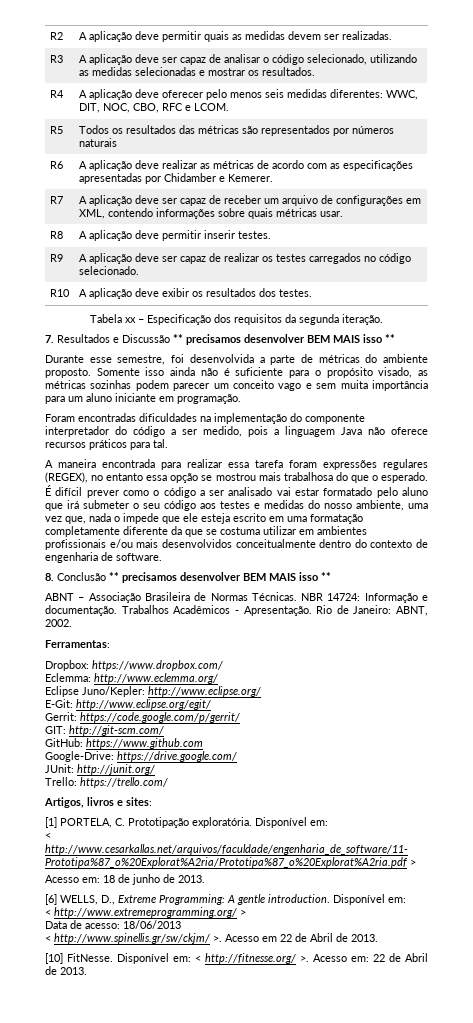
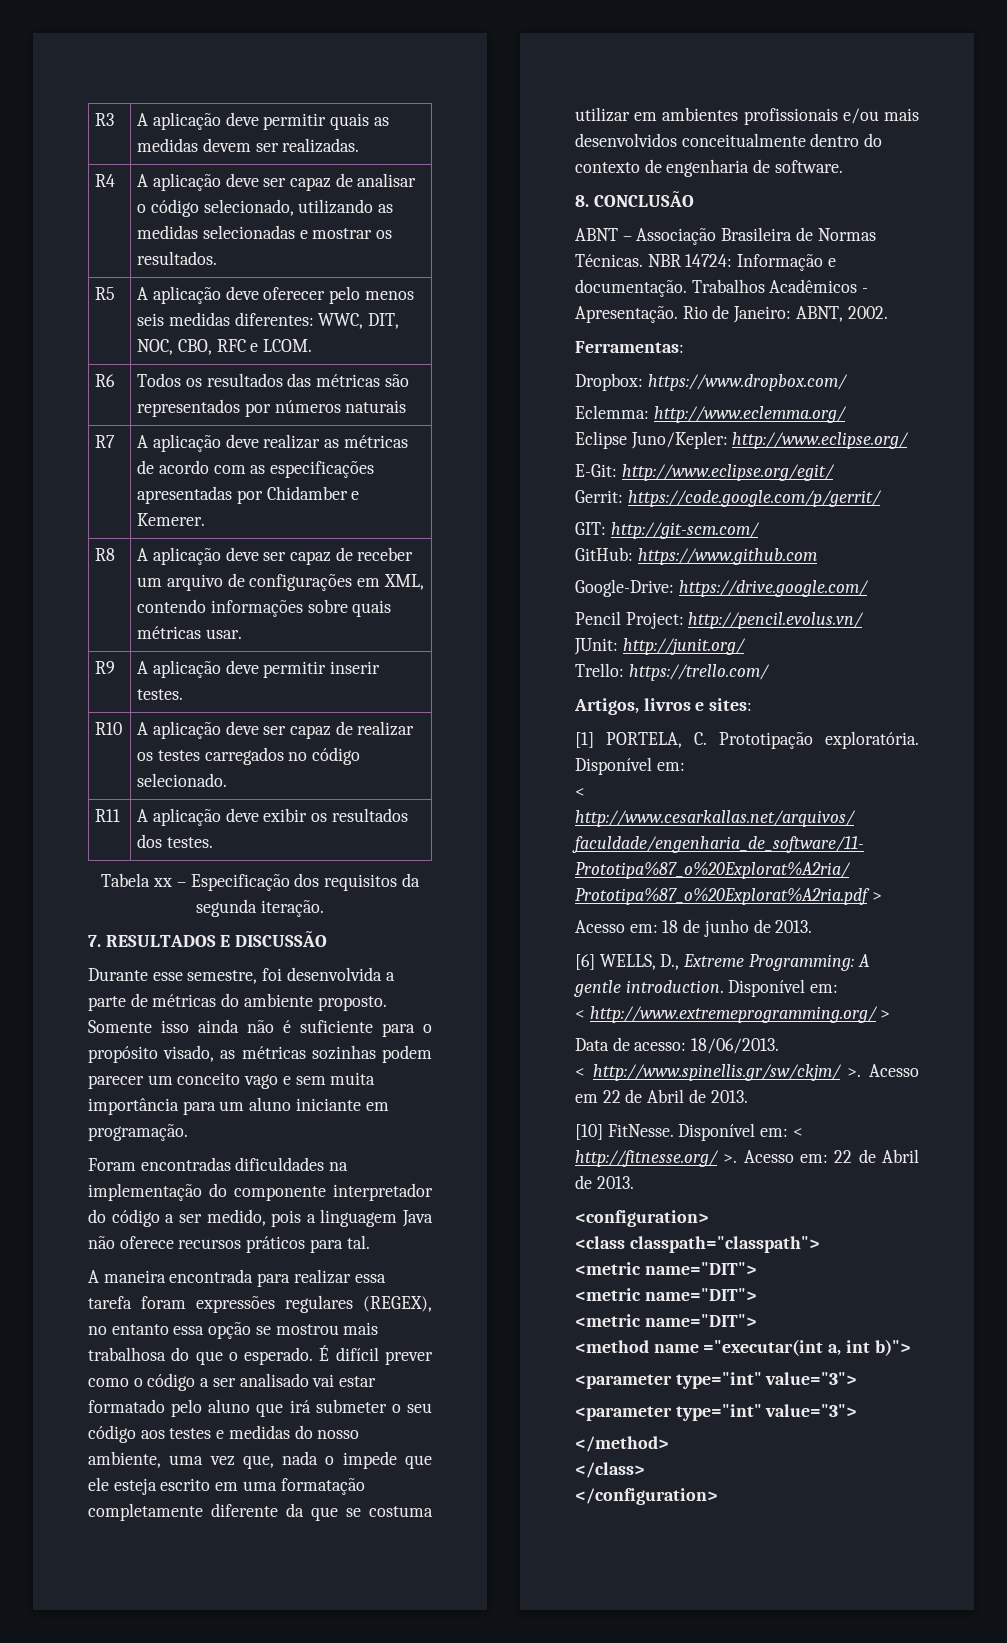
[49,32,63,40] R2 -> [95,113,115,126] R3
[49,55,63,63] R3 -> [95,174,116,187] R4
[49,90,64,98] R4 -> [95,287,116,300] R5
[49,126,63,134] R5 -> [95,374,116,387] R6
[49,161,63,169] R6 -> [95,435,116,448] R7
[49,196,63,204] R7 -> [95,548,116,561] R8
[49,231,63,239] R8 -> [95,661,116,674] R9
[49,254,63,262] R9 -> [95,722,123,735] R10
[49,289,70,297] R10 -> [95,809,121,822] R11
[57,334,395,345] Resultados e Discussão ** precisamos desenvolver BEM MAIS isso ** -> [105,931,328,947] RESULTADOS E DISCUSSÃO
[57,572,331,583] Conclusão ** precisamos desenvolver BEM MAIS isso ** -> [593,191,694,207] CONCLUSÃO
(237, 756) none -> [575,611,865,629] // Pencil Project: http://pencil.evolus.vn/
[123,920,181,929] 18/06/2013 -> [691,1038,780,1054] 18/06/2013.
(87, 971) none -> [575,1210,709,1227] [575,1236,820,1253] [575,1262,757,1275] [575,1288,757,1301] [575,1314,757,1327] [575,1339,911,1356] [575,1372,858,1389] [575,1404,858,1421] [575,1436,669,1452] [575,1462,645,1478] [575,1488,718,1505] // <configuration> // <class classpath="classpath"> // <metric name="DIT"> // <metric name="DIT"> // <metric name="DIT"> // <method name ="executar(int a, int b)"> // <parameter type="int" value="3"> // <parameter type="int" value="3"> // </method> // </class> // </configuration>

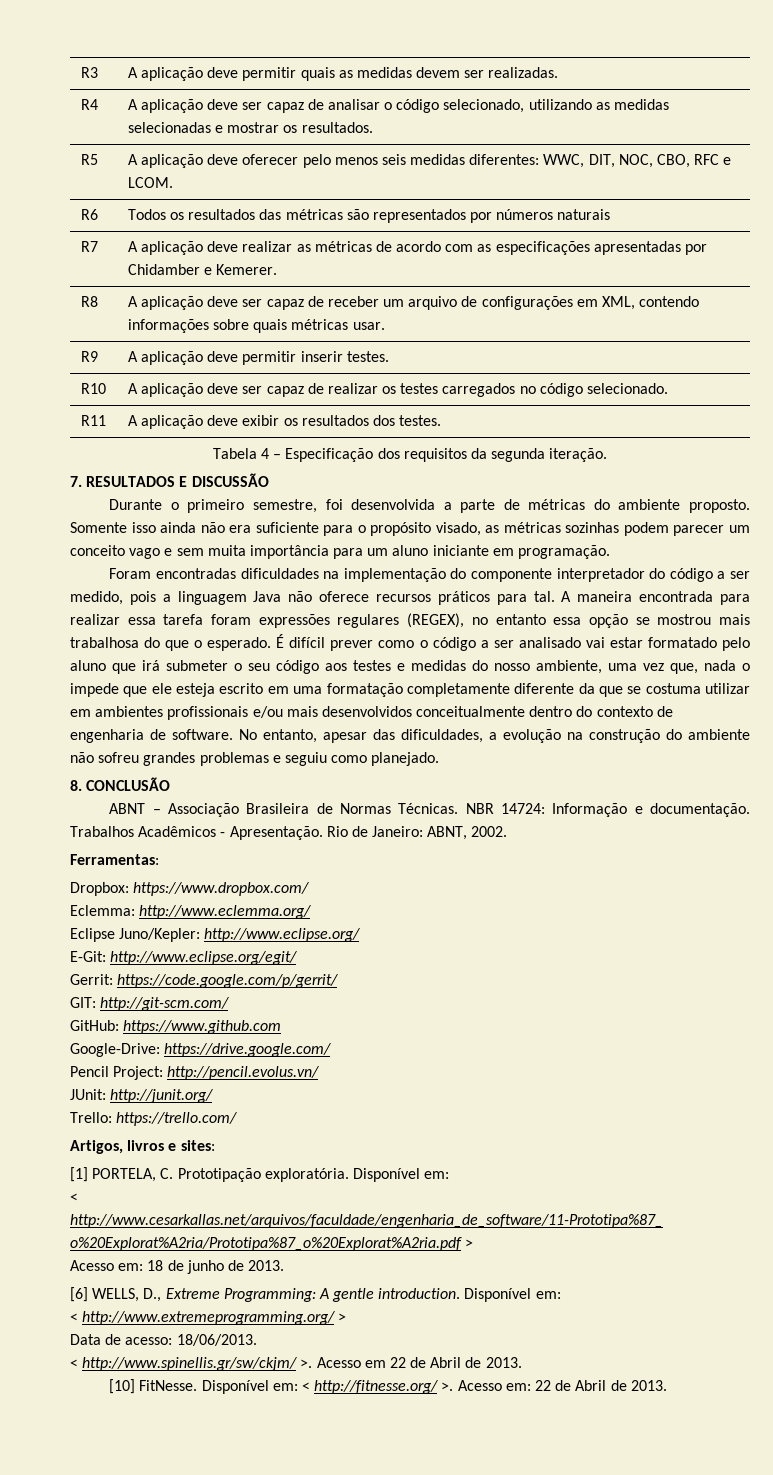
[153,878,173,887] xx -> [260,448,269,459] 4
[152,972,183,981] esse -> [170,499,245,513] o primeiro
[283,1020,291,1033] é -> [229,525,252,533] era
(370, 1242) // -> (555, 596) none
(843, 166) none -> [239,729,750,743] [70,752,440,766] No entanto, apesar das dificuldades, a evolução na construção do ambiente não sofreu grandes problemas e seguiu como planejado.
[575,1210,709,1227] [575,1236,820,1253] [575,1262,757,1275] [575,1288,757,1301] [575,1314,757,1327] [575,1339,911,1356] [575,1372,858,1389] [575,1404,858,1421] [575,1436,669,1452] [575,1462,645,1478] [575,1488,718,1505] // <configuration> // <class classpath="classpath"> // <metric name="DIT"> // <metric name="DIT"> // <metric name="DIT"> // <method name ="executar(int a, int b)"> // <parameter type="int" value="3"> // <parameter type="int" value="3"> // </method> // </class> // </configuration> -> (667, 1385) none

